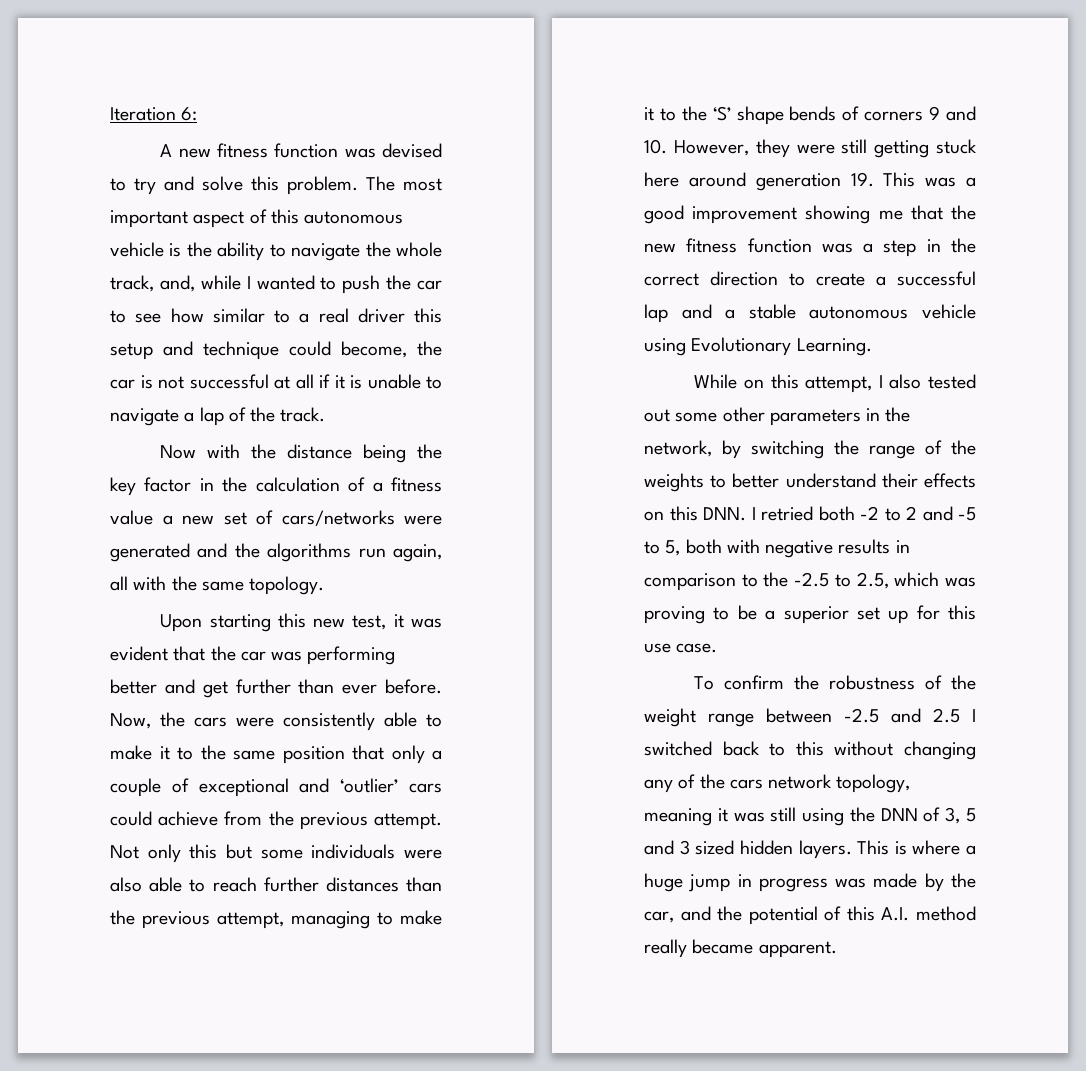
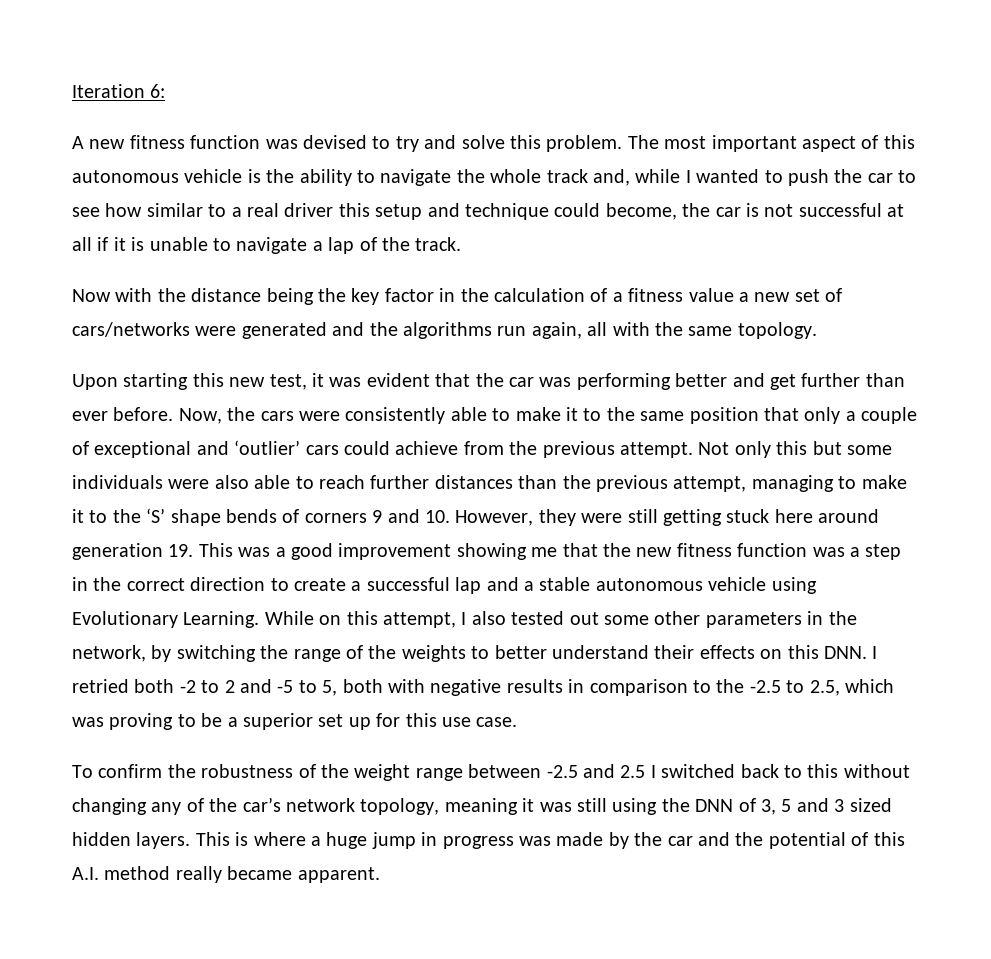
[110,275,154,292] track, -> [546,169,588,183] track
(872, 347) // -> (260, 619) none
[729,779,763,789] cars -> [242,797,281,812] car’s
[644,911,674,923] car, -> [667,836,693,846] car

